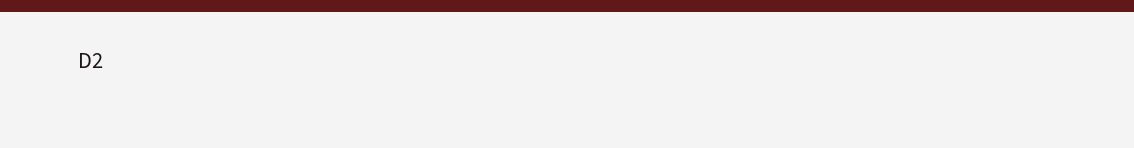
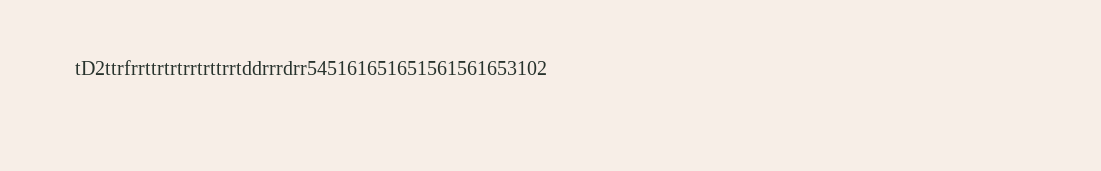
[78,53,103,68] D2 -> [75,60,547,75] tD2ttrfrrttrtrtrrtrttrrtddrrrdrr545161651651561561653102

